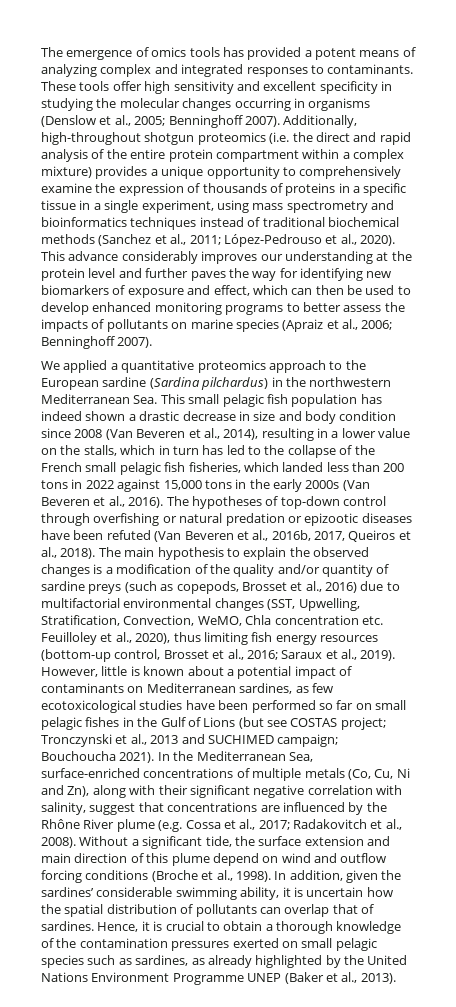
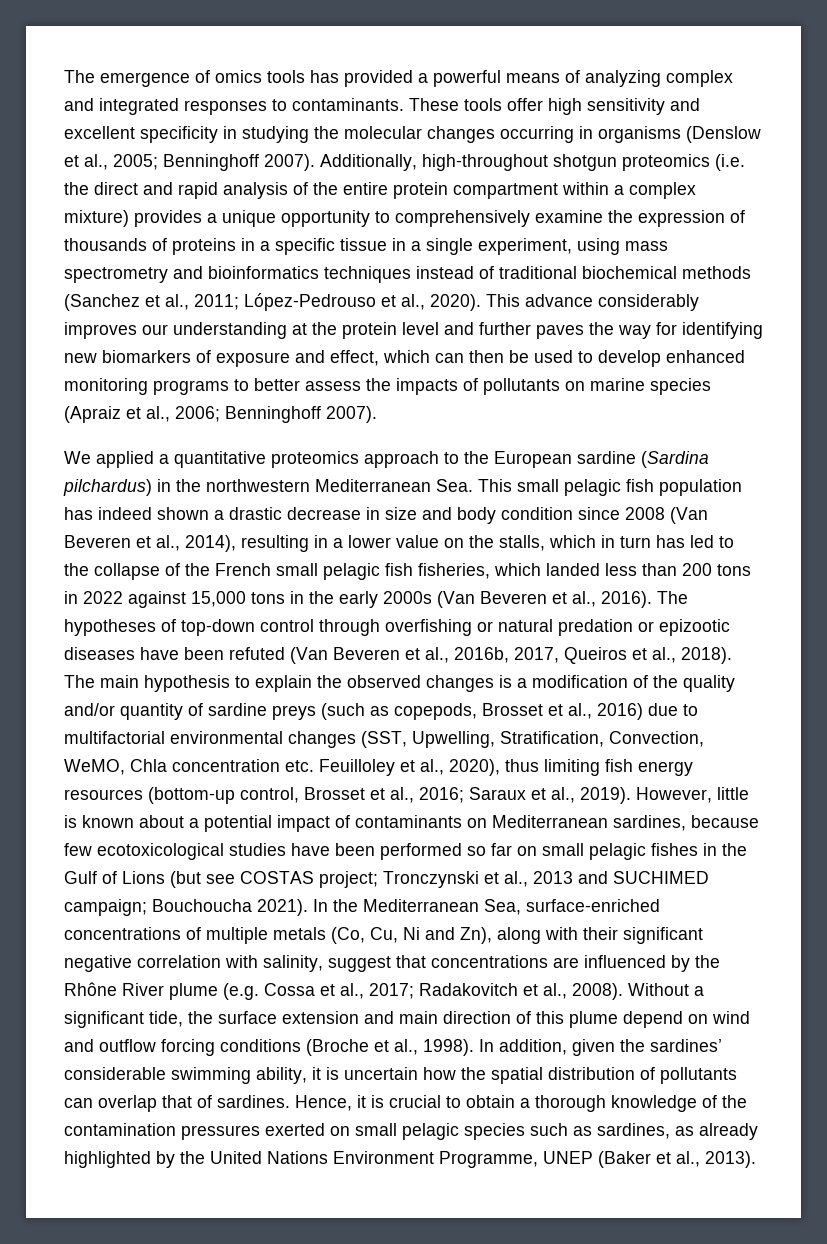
[315,48,356,60] potent -> [433,70,501,87] powerful
[295,686,309,693] as -> [691,815,759,828] because
[172,973,244,985] Programme -> [439,1151,538,1168] Programme,

